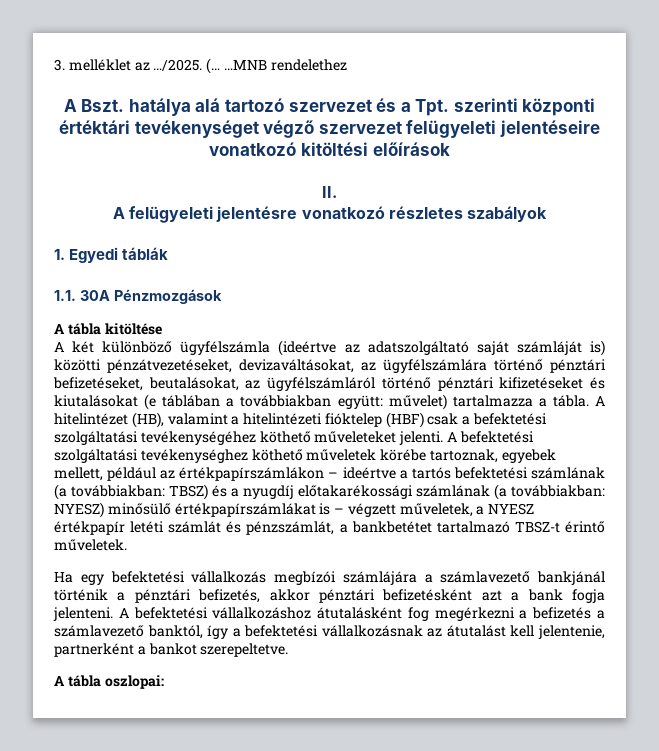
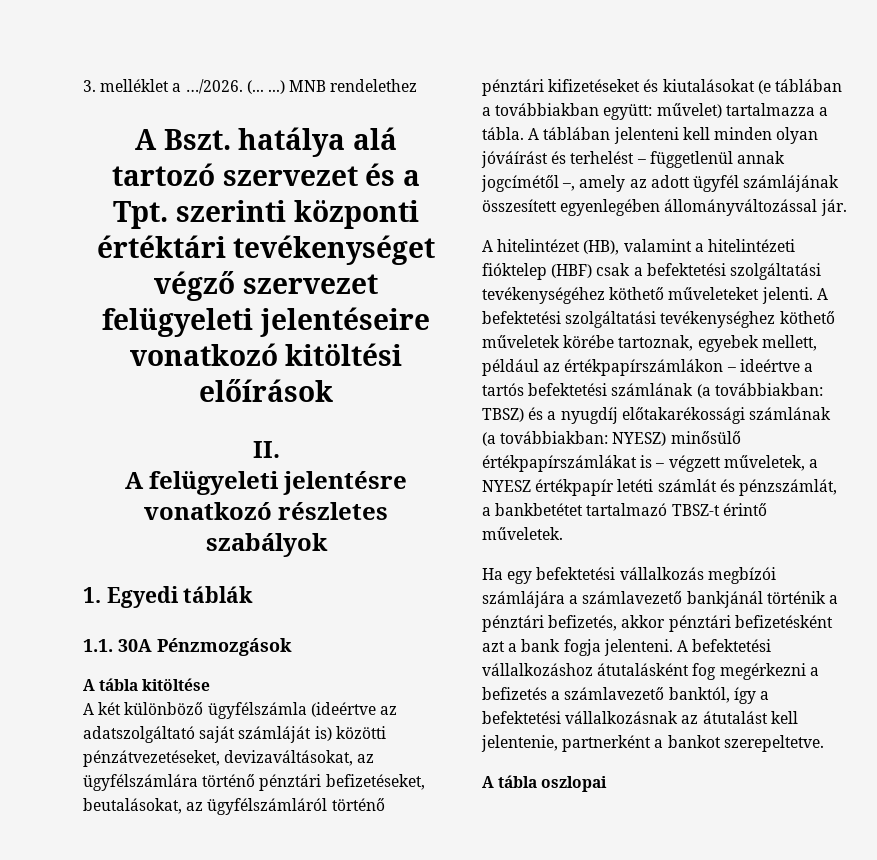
[134,58,267,74] az …/2025. (… …MNB -> [172,79,327,94] a …/2026. (... ...) MNB
(606, 401) none -> [543,127,819,144] [481,151,785,168] [481,175,840,192] [482,199,847,216] [482,240,493,252] táblában jelenteni kell minden olyan jóváírást és terhelést – függetlenül annak jogcímétől –, amely az adott ügyfél számlájának összesített egyenlegében állományváltozással jár. // A
[104,675,164,689] oszlopai: -> [541,776,608,792] oszlopai

